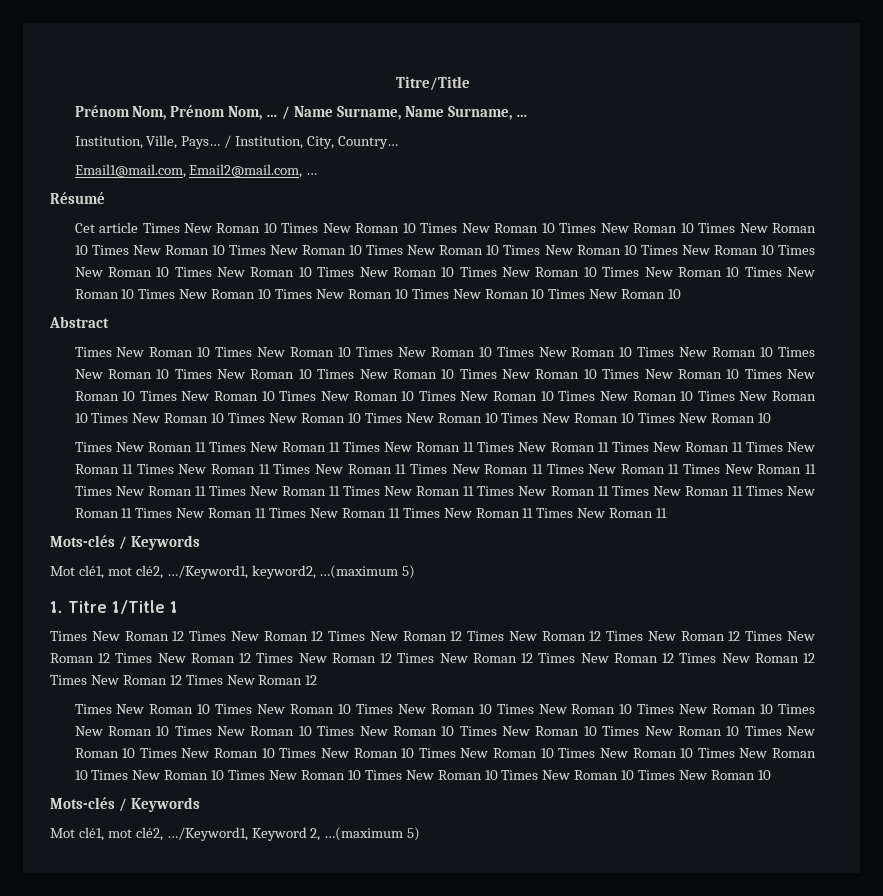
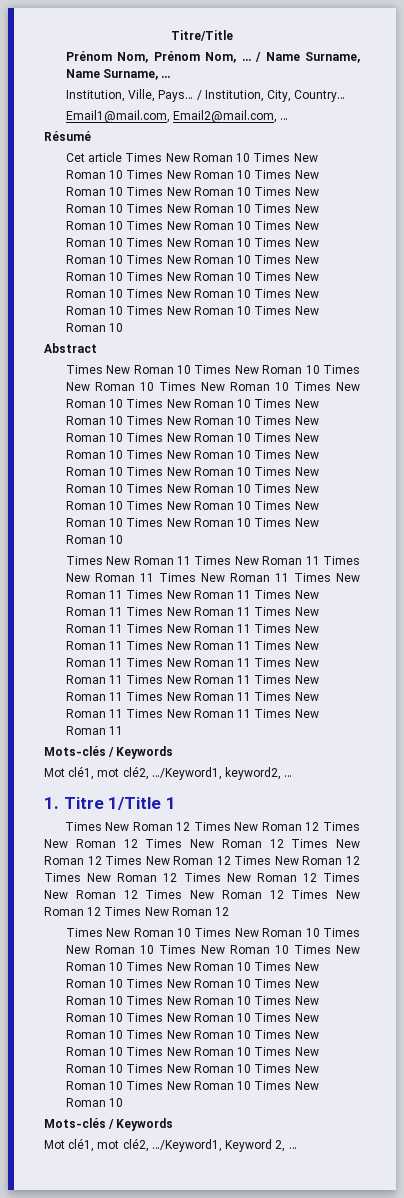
[319,565,416,579] …(maximum 5) -> [284,775,293,777] …
[324,827,421,841] …(maximum 5) -> [288,1147,297,1149] …

